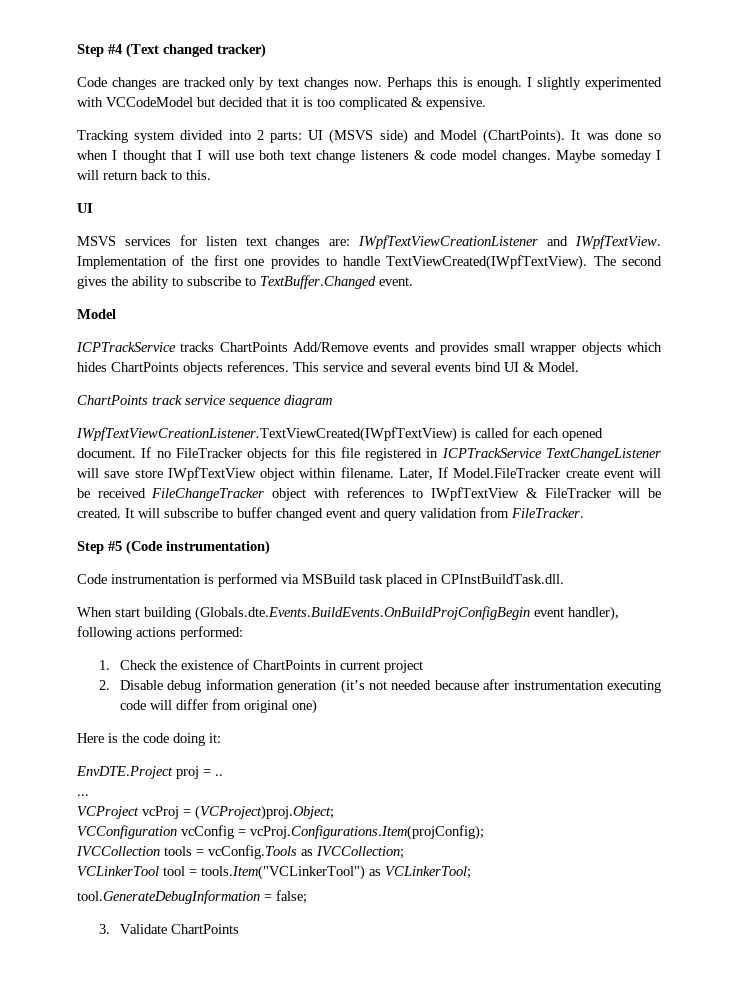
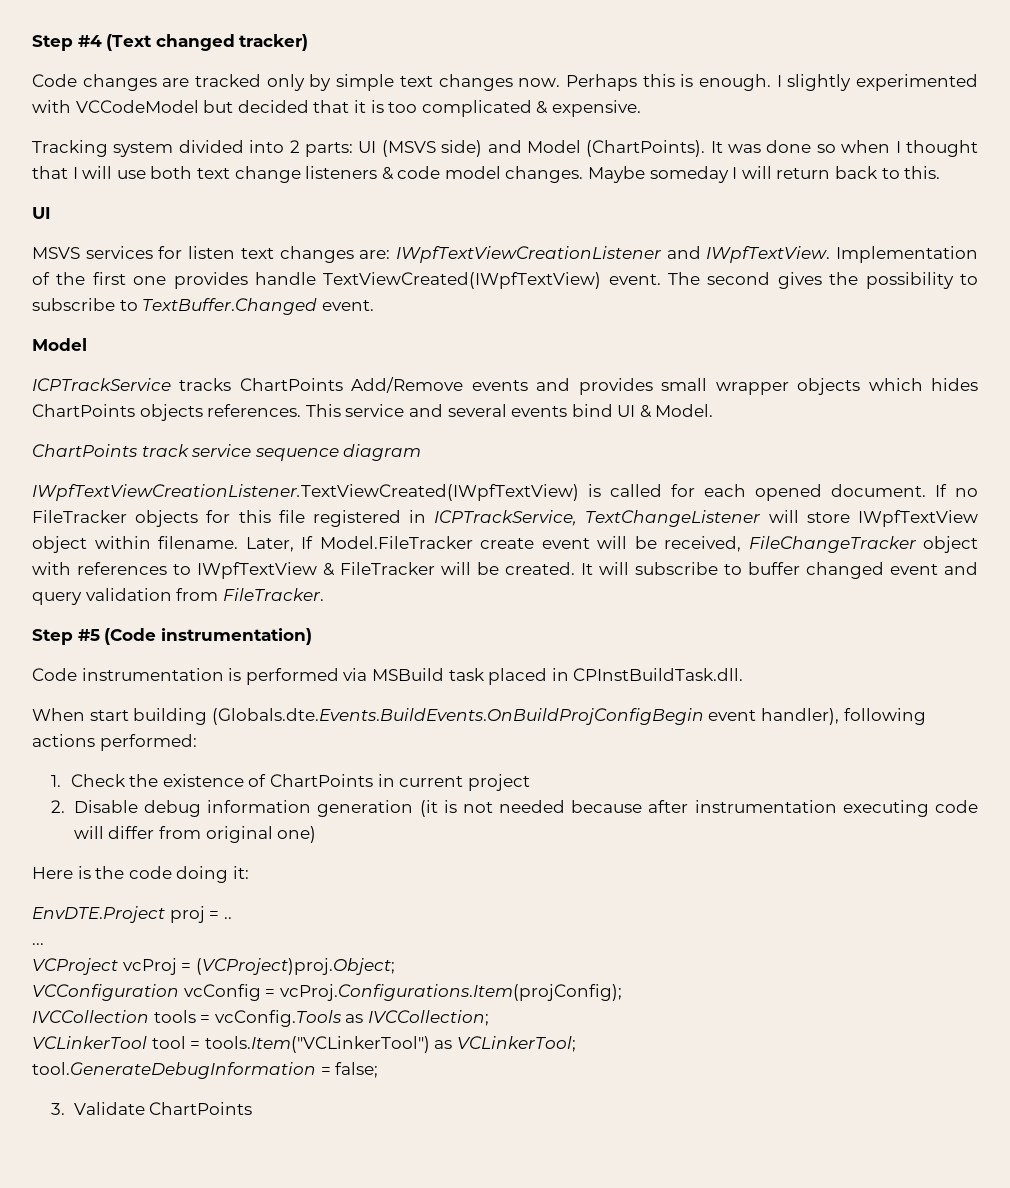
(275, 83) none -> [336,74,395,91] simple
[325,255,588,270] to handle TextViewCreated(IWpfTextView). -> [254,272,661,289] handle TextViewCreated(IWpfTextView) event.
[132,276,169,289] ability -> [865,272,954,289] possibility
[441,448,542,458] ICPTrackService -> [434,510,578,526] ICPTrackService,
[104,471,130,478] save -> (799, 516) none
[97,488,146,498] received -> [664,536,741,552] received,
[340,679,365,694] (it’s -> [419,800,457,817] (it is

